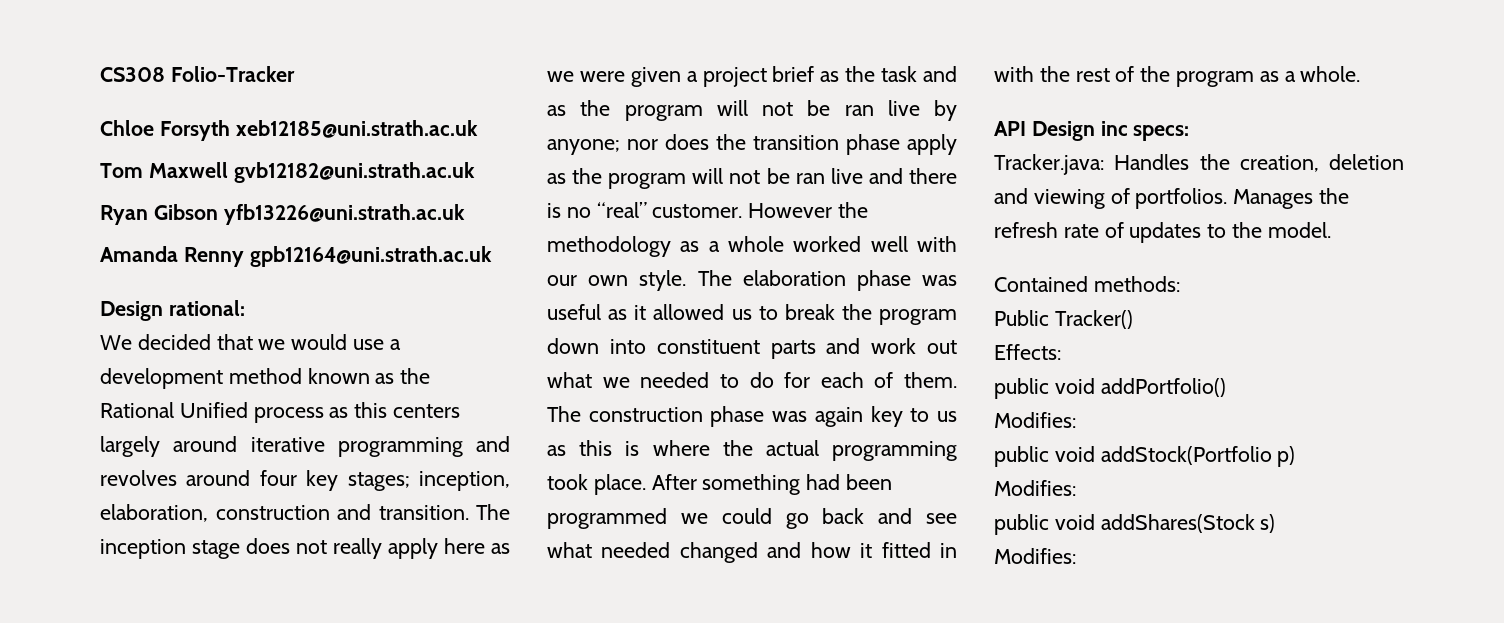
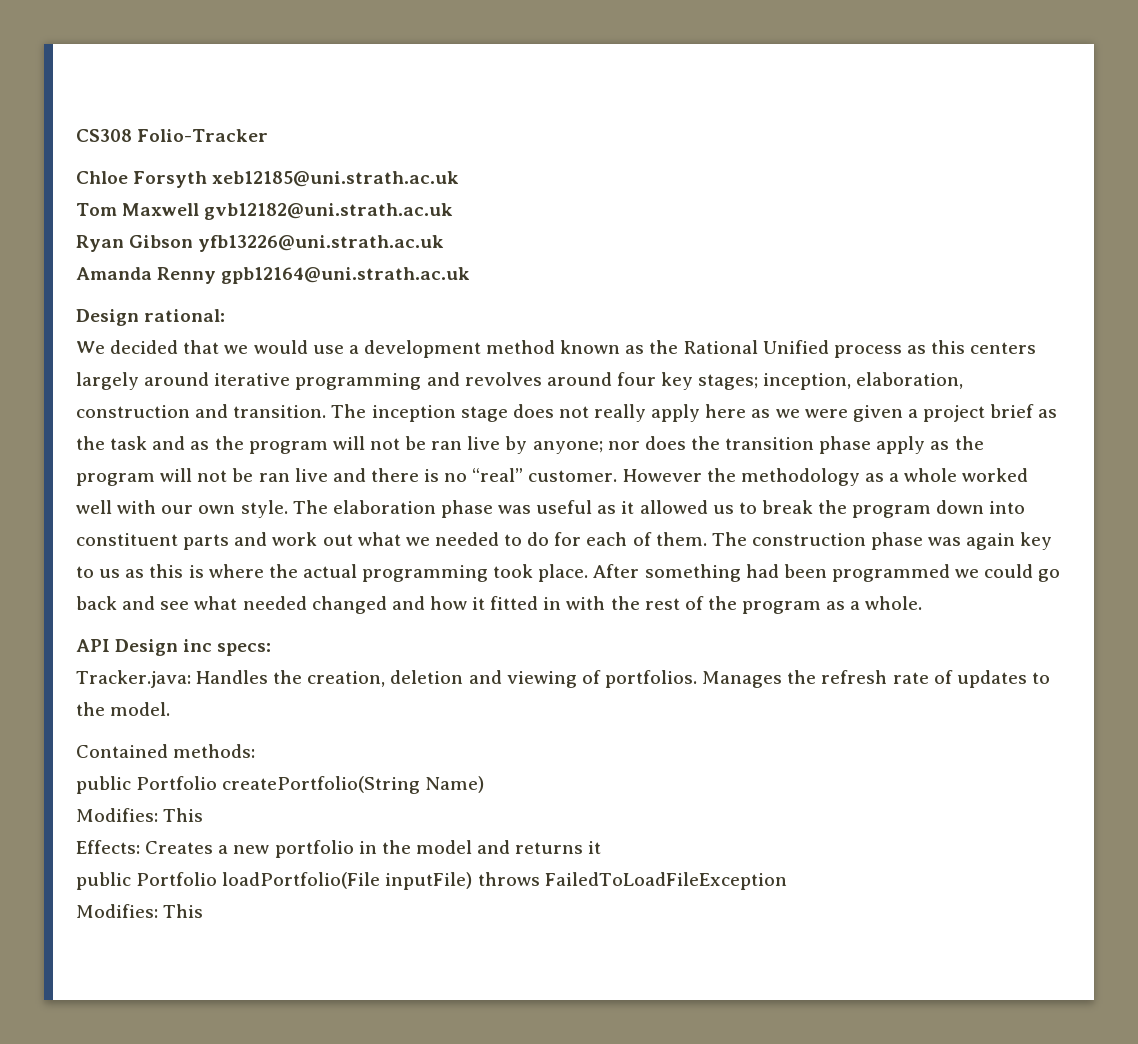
[994,310,1133,329] [994,344,1061,360] [994,378,1226,399] [994,412,1076,428] [994,446,1296,467] [994,480,1076,496] [994,514,1276,535] [994,548,1076,564] Public Tracker() // Effects: // public void addPortfolio() // Modifies: // public void addStock(Portfolio p) // Modifies: // public void addShares(Stock s) // Modifies: -> [76,776,485,794] [76,808,204,822] [76,840,602,858] [76,872,787,890] [76,904,204,918] public Portfolio createPortfolio(String Name) // Modifies: This // Effects: Creates a new portfolio in the model and returns it // public Portfolio loadPortfolio(File inputFile) throws FailedToLoadFileException // Modifies: This

